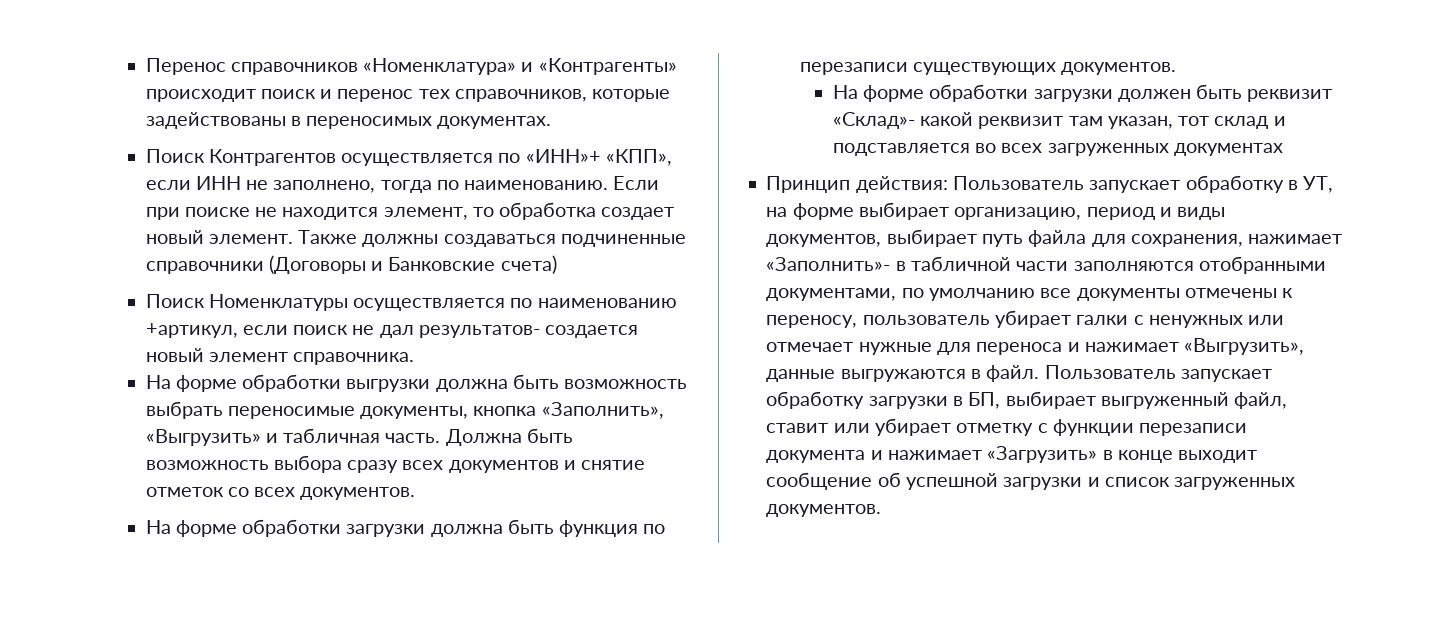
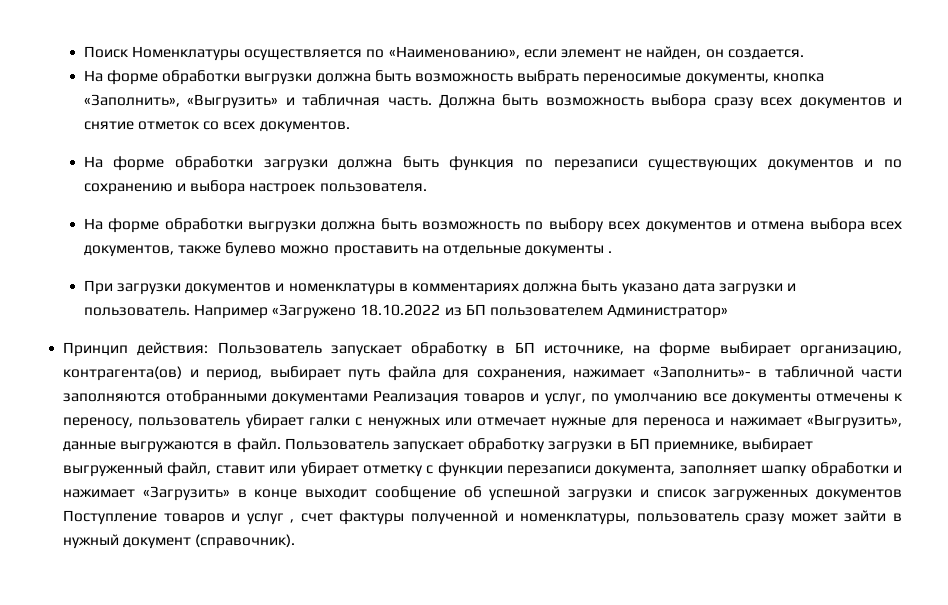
[145,58,677,75] [145,89,671,102] [145,112,552,129] [145,149,672,166] [145,176,660,193] [145,202,675,220] [145,230,686,247] [145,255,557,274] [145,294,677,311] [145,323,639,338] [145,348,415,365] Перенос справочников «Номенклатура» и «Контрагенты» происходит поиск и перенос тех справочников, которые задействованы в переносимых документах. // Поиск Контрагентов осуществляется по «ИНН»+ «КПП», если ИНН не заполнено, тогда по наименованию. Если при поиске не находится элемент, то обработка создает новый элемент. Также должны создаваться подчиненные справочники (Договоры и Банковские счета) // Поиск Номенклатуры осуществляется по наименованию +артикул, если поиск не дал результатов- создается новый элемент справочника. -> [83,46,804,61] Поиск Номенклатуры осуществляется по «Наименованию», если элемент не найден, он создается.
[1061,62,1177,75] [832,84,1333,102] [832,112,1286,129] [832,143,1283,156] документов. // На форме обработки загрузки должен быть реквизит «Склад»- какой реквизит там указан, тот склад и подставляется во всех загруженных документах -> [767,159,902,171] [83,180,427,195] [83,218,902,233] [83,242,613,257] [83,280,797,295] [83,304,729,319] документов и по сохранению и выбора настроек пользователя. // На форме обработки выгрузки должна быть возможность по выбору всех документов и отмена выбора всех документов, также булево можно проставить на отдельные документы . // При загрузки документов и номенклатуры в комментариях должна быть указано дата загрузки и пользователь. Например «Загружено 18.10.2022 из БП пользователем Администратор»
[1303,176,1334,193] УТ, -> [514,342,624,355] БП источнике,
[1086,207,1226,220] [766,234,882,247] период и виды документов, -> [63,366,263,381] контрагента(ов) и период,
[766,288,897,301] документами, -> [272,390,586,405] документами Реализация товаров и услуг,
[968,392,1001,409] БП, -> [629,438,738,453] БП приемнике,
[766,450,866,463] документа -> [595,462,889,477] документа, заполняет шапку обработки
[766,504,882,517] документов. -> [815,489,902,501] [63,510,903,525] [63,534,296,549] документов Поступление товаров и услуг , счет фактуры полученной и номенклатуры, пользователь сразу может зайти в нужный документ (справочник).

